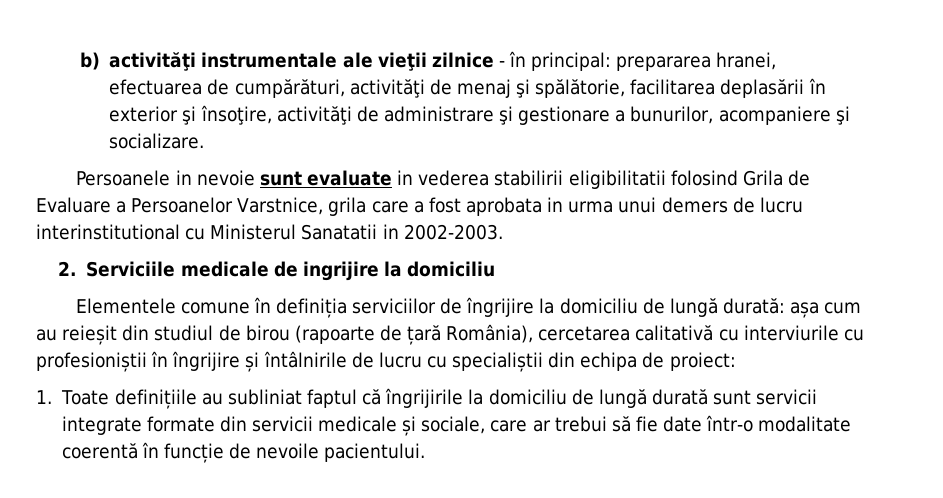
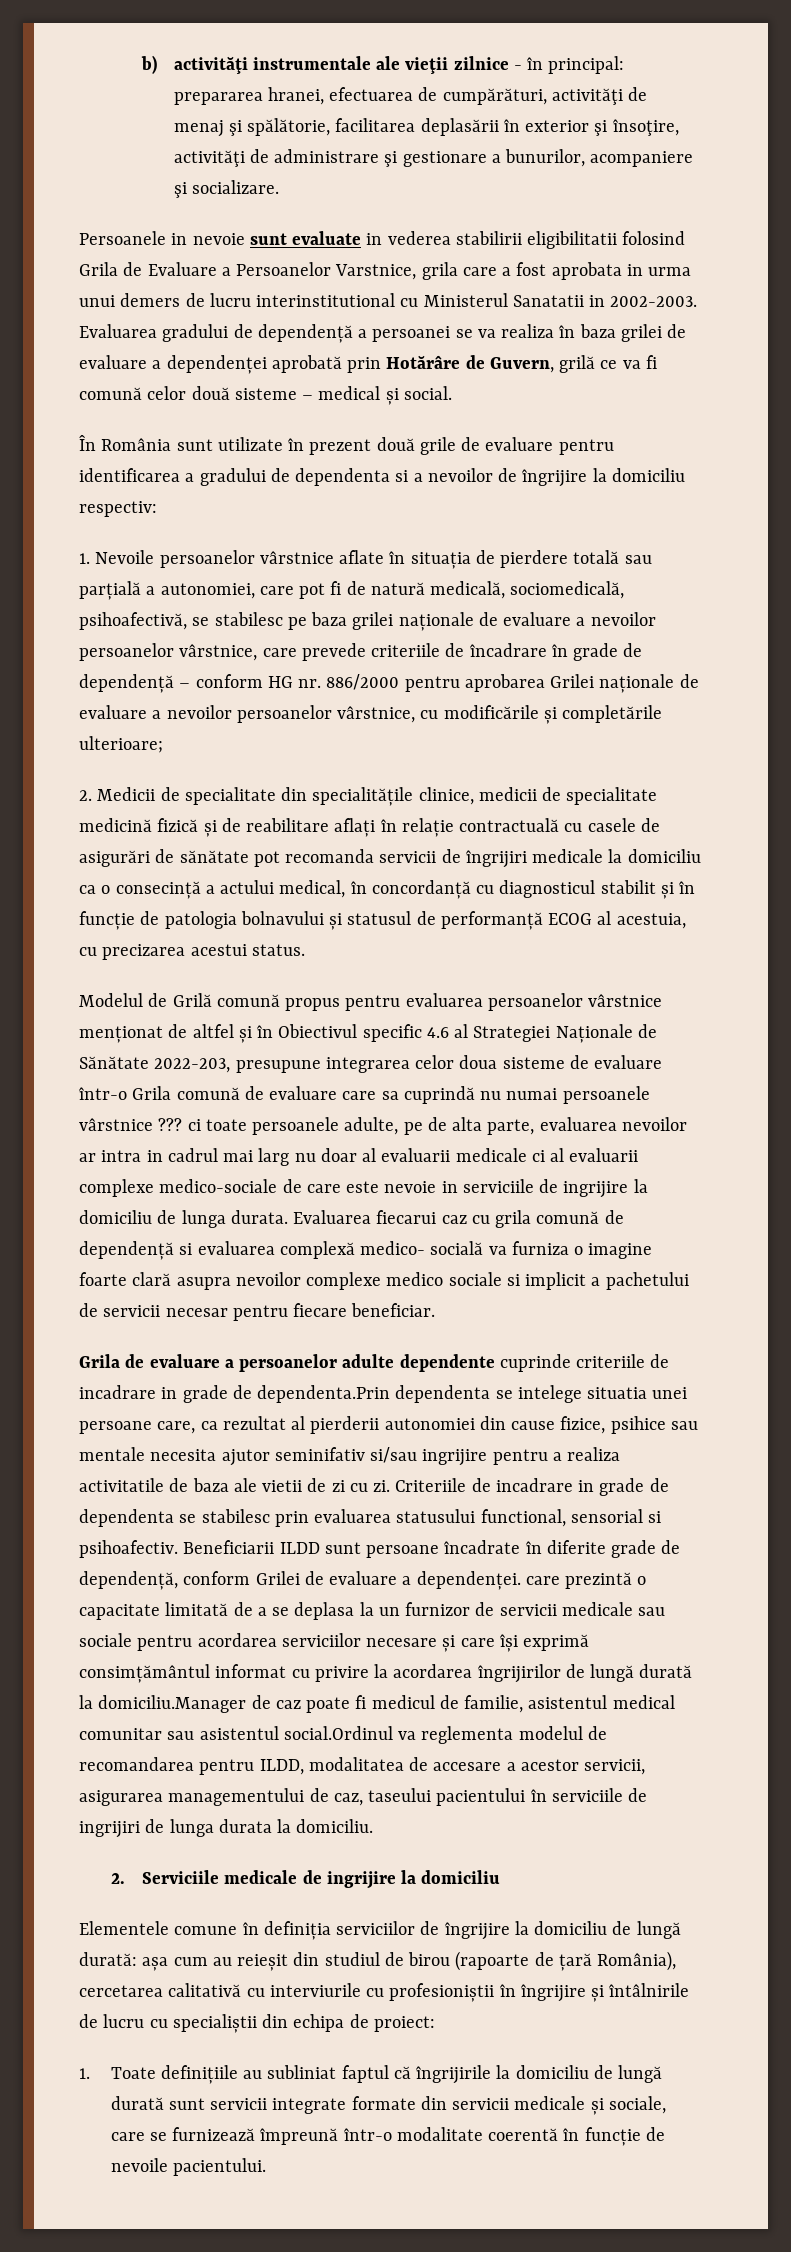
(503, 232) none -> [79,324,687,343] [79,355,657,374] [79,386,452,405] [79,435,614,455] [79,468,685,487] [79,501,157,517] [79,550,652,569] [79,581,625,600] [79,612,656,631] [79,643,643,661] [79,674,699,693] [79,705,663,724] [79,736,163,753] [79,787,658,806] [79,818,660,837] [79,849,701,868] [79,880,696,899] [79,911,686,930] [79,944,305,960] [79,993,663,1011] [79,1024,657,1043] [79,1055,663,1073] [79,1086,650,1104] [79,1117,687,1135] [79,1148,639,1166] [79,1179,648,1198] [79,1210,624,1228] [79,1241,653,1260] [79,1272,689,1290] [79,1303,436,1321] [79,1354,670,1372] [79,1385,688,1403] [79,1416,698,1434] [79,1447,621,1466] [79,1478,669,1496] [79,1509,662,1527] [79,1540,681,1558] [79,1571,647,1590] [79,1602,666,1620] [79,1633,590,1652] [79,1664,693,1683] [79,1695,675,1713] [79,1726,607,1744] [79,1757,646,1775] [79,1788,648,1806] [79,1819,374,1838] Evaluarea gradului de dependență a persoanei se va realiza în baza grilei de evaluare a dependenței aprobată prin Hotărâre de Guvern, grilă ce va fi comună celor două sisteme – medical și social. // În România sunt utilizate în prezent două grile de evaluare pentru identificarea a gradului de dependenta si a nevoilor de îngrijire la domiciliu respectiv: // 1. Nevoile persoanelor vârstnice aflate în situația de pierdere totală sau parțială a autonomiei, care pot fi de natură medicală, sociomedicală, psihoafectivă, se stabilesc pe baza grilei naționale de evaluare a nevoilor persoanelor vârstnice, care prevede criteriile de încadrare în grade de dependență – conform HG nr. 886/2000 pentru aprobarea Grilei naționale de evaluare a nevoilor persoanelor vârstnice, cu modificările și completările ulterioare; // 2. Medicii de specialitate din specialitățile clinice, medicii de specialitate medicină fizică și de reabilitare aflați în relație contractuală cu casele de asigurări de sănătate pot recomanda servicii de îngrijiri medicale la domiciliu ca o consecință a actului medical, în concordanță cu diagnosticul stabilit și în funcție de patologia bolnavului și statusul de performanță ECOG al acestuia, cu precizarea acestui status. // Modelul de Grilă comună propus pentru evaluarea persoanelor vârstnice menționat de altfel și în Obiectivul specific 4.6 al Strategiei Naționale de Sănătate 2022-203, presupune integrarea celor doua sisteme de evaluare într-o Grila comună de evaluare care sa cuprindă nu numai persoanele vârstnice ??? ci toate persoanele adulte, pe de alta parte, evaluarea nevoilor ar intra in cadrul mai larg nu doar al evaluarii medicale ci al evaluarii complexe medico-sociale de care este nevoie in serviciile de ingrijire la domiciliu de lunga durata. Evaluarea fiecarui caz cu grila comună de dependență si evaluarea complexă medico- socială va furniza o imagine foarte clară asupra nevoilor complexe medico sociale si implicit a pachetului de servicii necesar pentru fiecare beneficiar. // Grila de evaluare a persoanelor adulte dependente cuprinde criteriile de incadrare in grade de dependenta.Prin dependenta se intelege situatia unei persoane care, ca rezultat al pierderii autonomiei din cause fizice, psihice sau mentale necesita ajutor seminifativ si/sau ingrijire pentru a realiza activitatile de baza ale vietii de zi cu zi. Criteriile de incadrare in grade de dependenta se stabilesc prin evaluarea statusului functional, sensorial si psihoafectiv. Beneficiarii ILDD sunt persoane încadrate în diferite grade de dependență, conform Grilei de evaluare a dependenței. care prezintă o capacitate limitată de a se deplasa la un furnizor de servicii medicale sau sociale pentru acordarea serviciilor necesare și care își exprimă consimțământul informat cu privire la acordarea îngrijirilor de lungă durată la domiciliu.Manager de caz poate fi medicul de familie, asistentul medical comunitar sau asistentul social.Ordinul va reglementa modelul de recomandarea pentru ILDD, modalitatea de accesare a acestor servicii, asigurarea managementului de caz, taseului pacientului în serviciile de ingrijiri de lunga durata la domiciliu.
[532,416,703,432] ar trebui să fie date -> [149,2127,339,2145] se furnizează împreună

